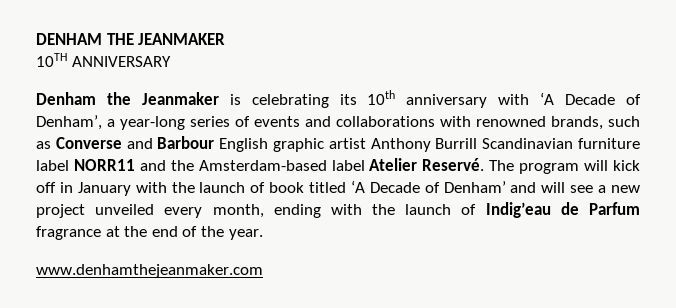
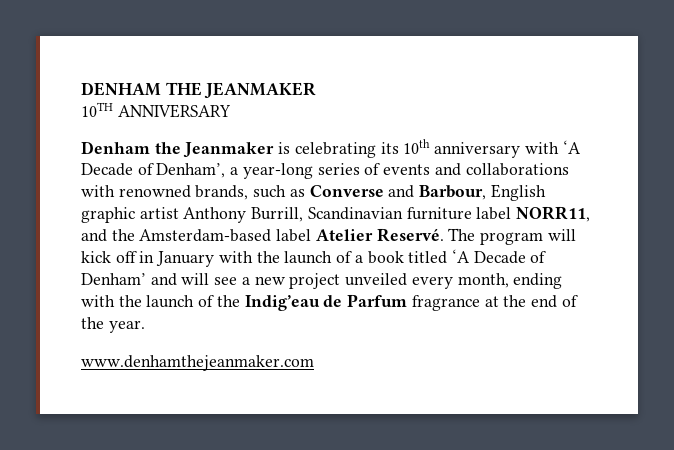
[157,136,215,149] Barbour -> [419,185,487,200] Barbour,
[435,138,478,149] Burrill -> [251,207,304,222] Burrill,
[73,159,135,171] NORR11 -> [516,206,591,222] NORR11,
(266, 187) none -> [354,255,363,263] a
(477, 209) none -> [216,295,240,307] the

